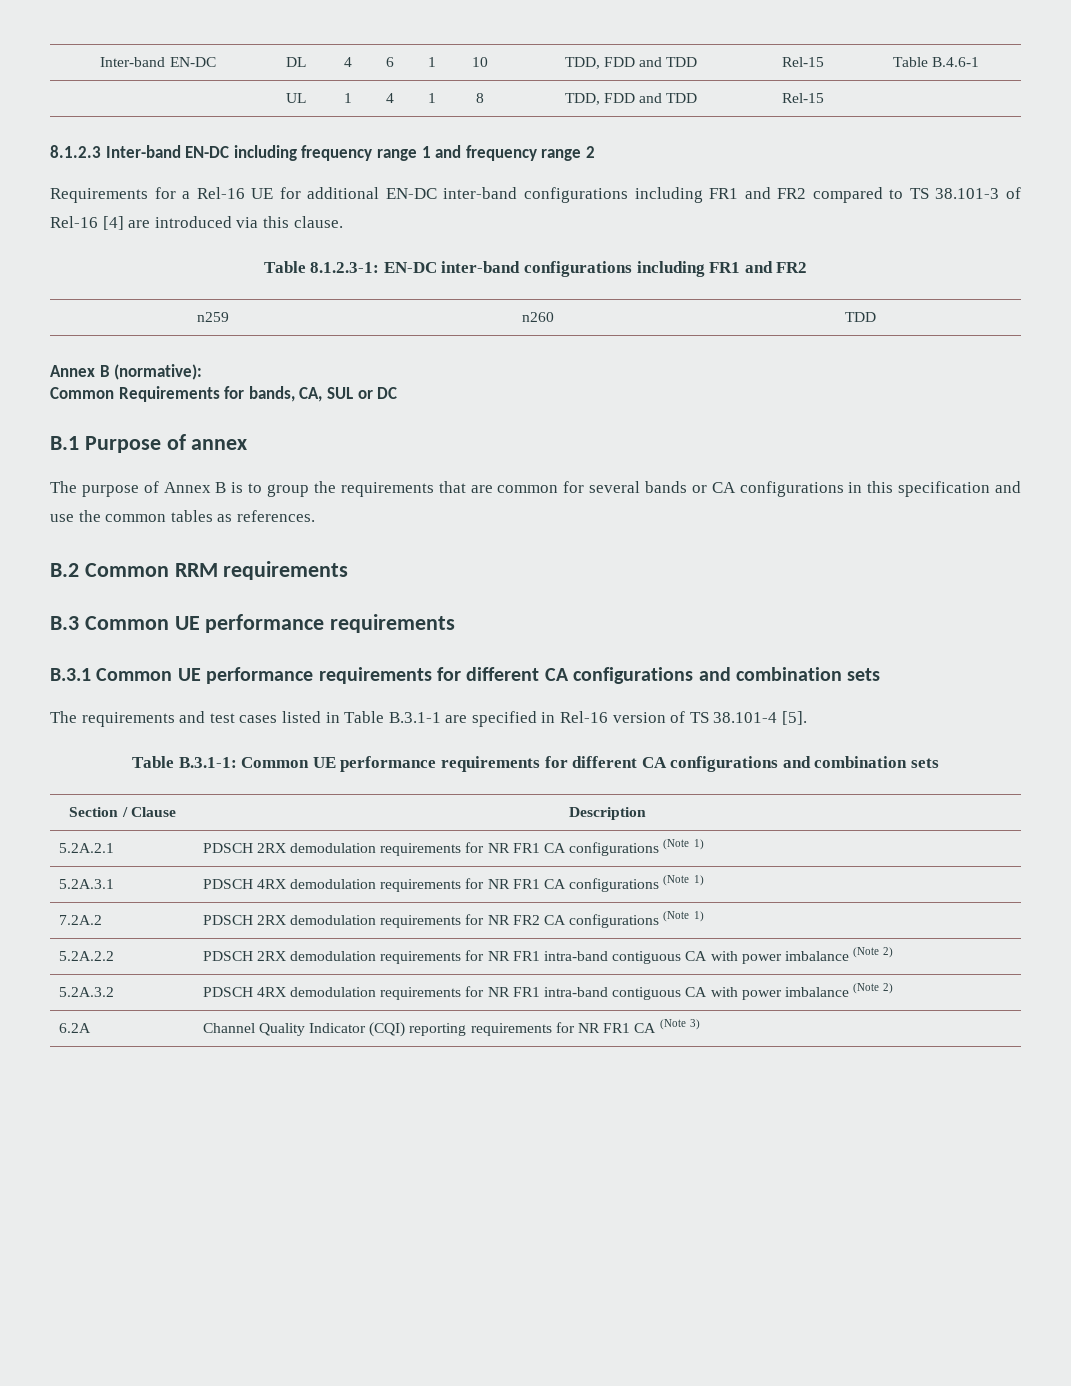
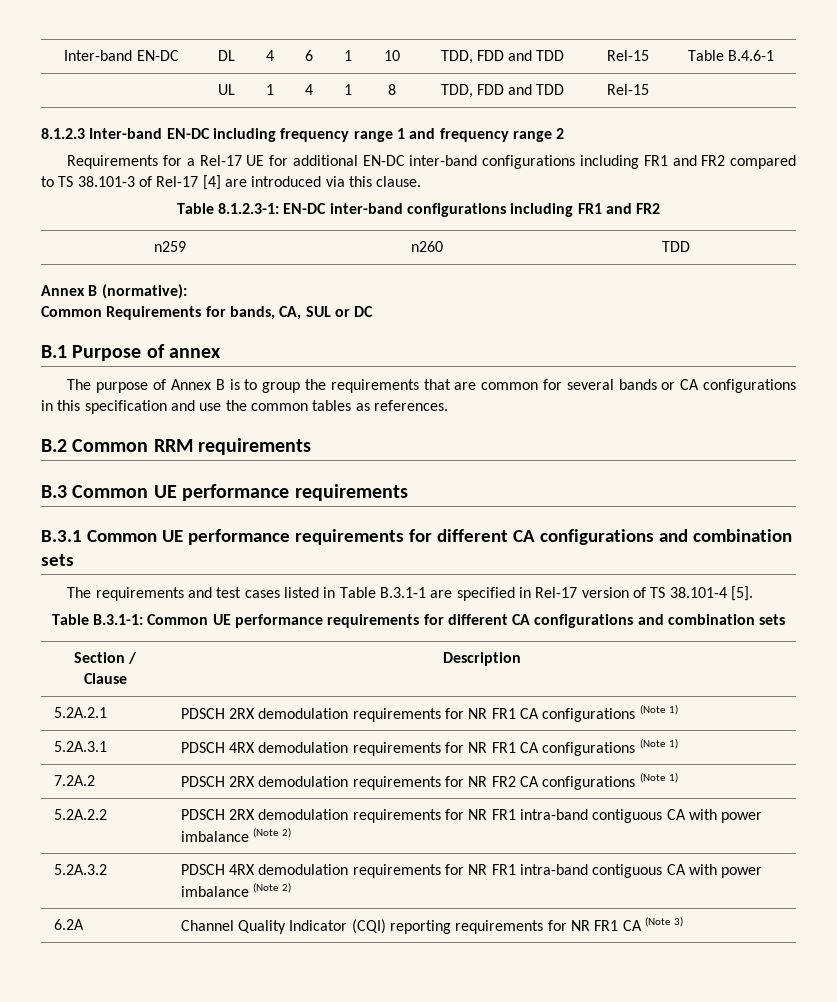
[196,187,245,199] Rel-16 -> [199,155,242,166] Rel-17
[50,216,98,228] Rel-16 -> [156,176,199,187] Rel-17
[560,711,609,723] Rel-16 -> [535,587,578,598] Rel-17

